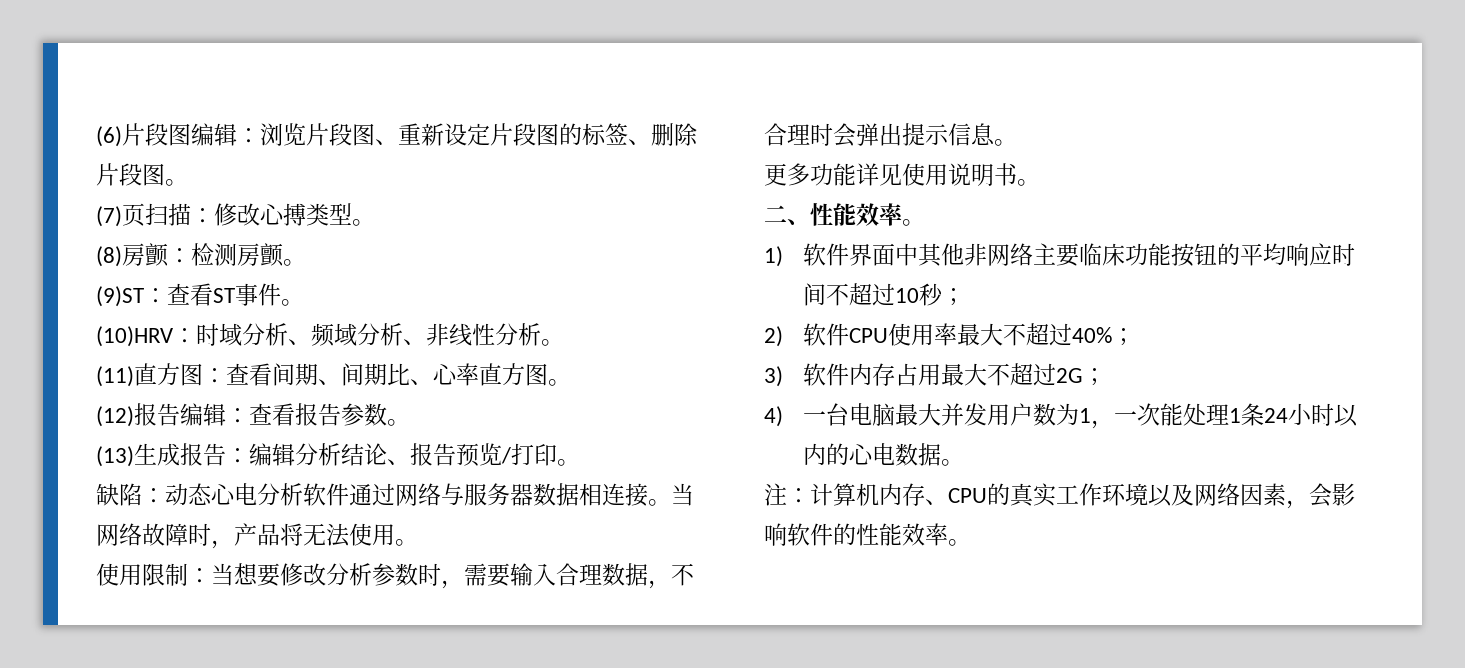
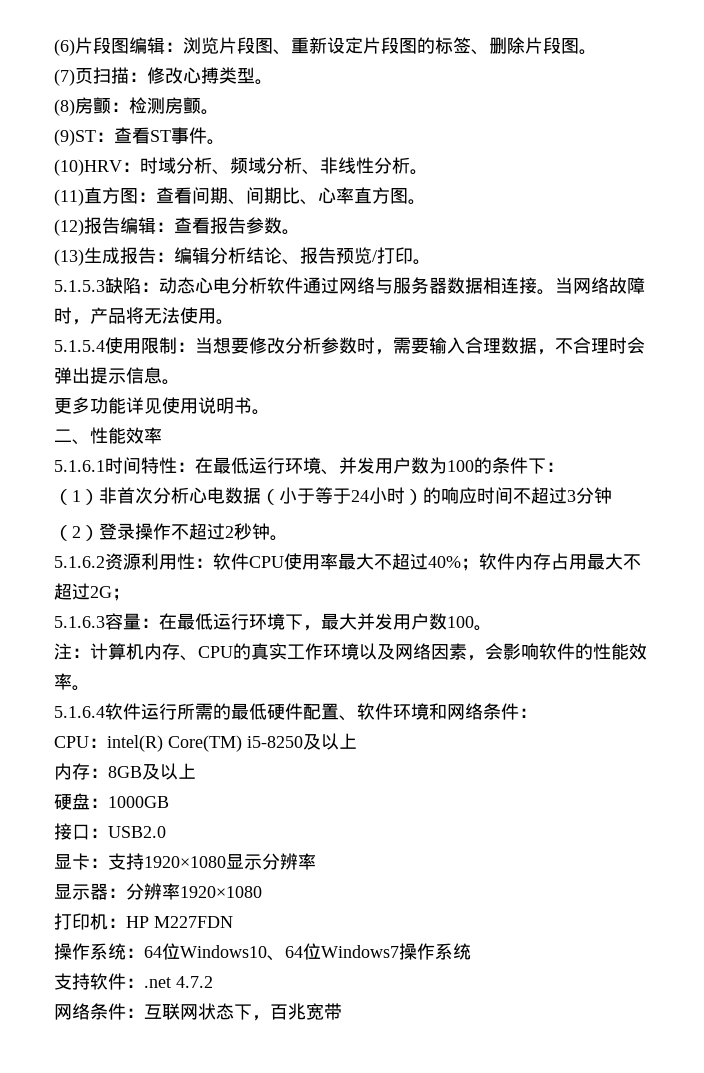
(580, 462) none -> [54,280,105,292] 5.1.5.3
(418, 542) none -> [54,340,105,352] 5.1.5.4
[902,219,925,226] [764,243,1356,267] [803,283,966,306] [764,326,783,347] 。 // 1)软件界面中其他非网络主要临床功能按钮的平均响应时间不超过10秒； // 2) -> [54,457,564,475] [54,487,612,505] [54,523,288,541] [54,553,213,570] // 5.1.6.1时间特性：在最低运行环境、并发用户数为100的条件下： // （1）非首次分析心电数据（小于等于24小时）的响应时间不超过3分钟 // （2）登录操作不超过2秒钟。 // 5.1.6.2资源利用性：
[764,366,783,387] // 3) -> (479, 564) none
[764,403,1359,429] [803,443,942,466] 4)一台电脑最大并发用户数为1，一次能处理1条24小时以内的心电数据 -> [54,613,474,631] 5.1.6.3容量：在最低运行环境下，最大并发用户数100
(971, 542) none -> [54,703,537,721] [54,733,357,752] [54,763,196,780] [54,793,169,810] [54,823,166,840] [54,853,316,870] [54,883,262,900] [54,913,233,930] [54,943,471,961] [54,973,213,990] [54,1003,342,1021] // 5.1.6.4软件运行所需的最低硬件配置、软件环境和网络条件： // CPU：intel(R) Core(TM) i5-8250及以上 // 内存：8GB及以上 // 硬盘：1000GB // 接口：USB2.0 // 显卡：支持1920×1080显示分辨率 // 显示器：分辨率1920×1080 // 打印机：HP M227FDN // 操作系统：64位Windows10、64位Windows7操作系统 // 支持软件：.net 4.7.2 // 网络条件：互联网状态下，百兆宽带

